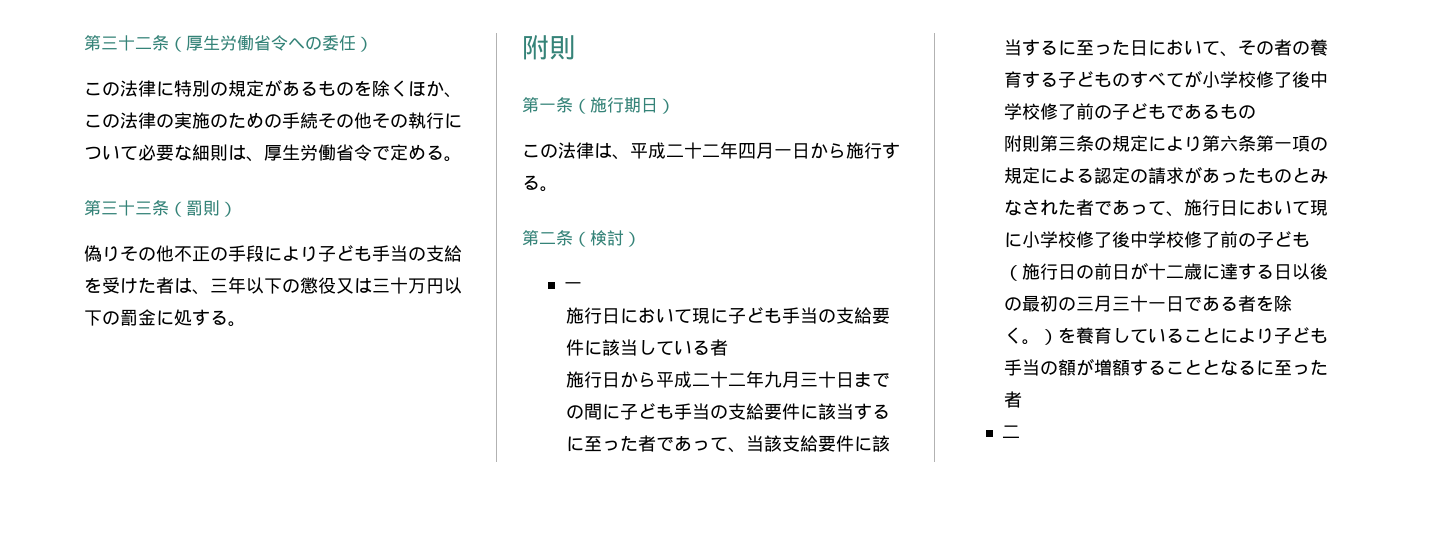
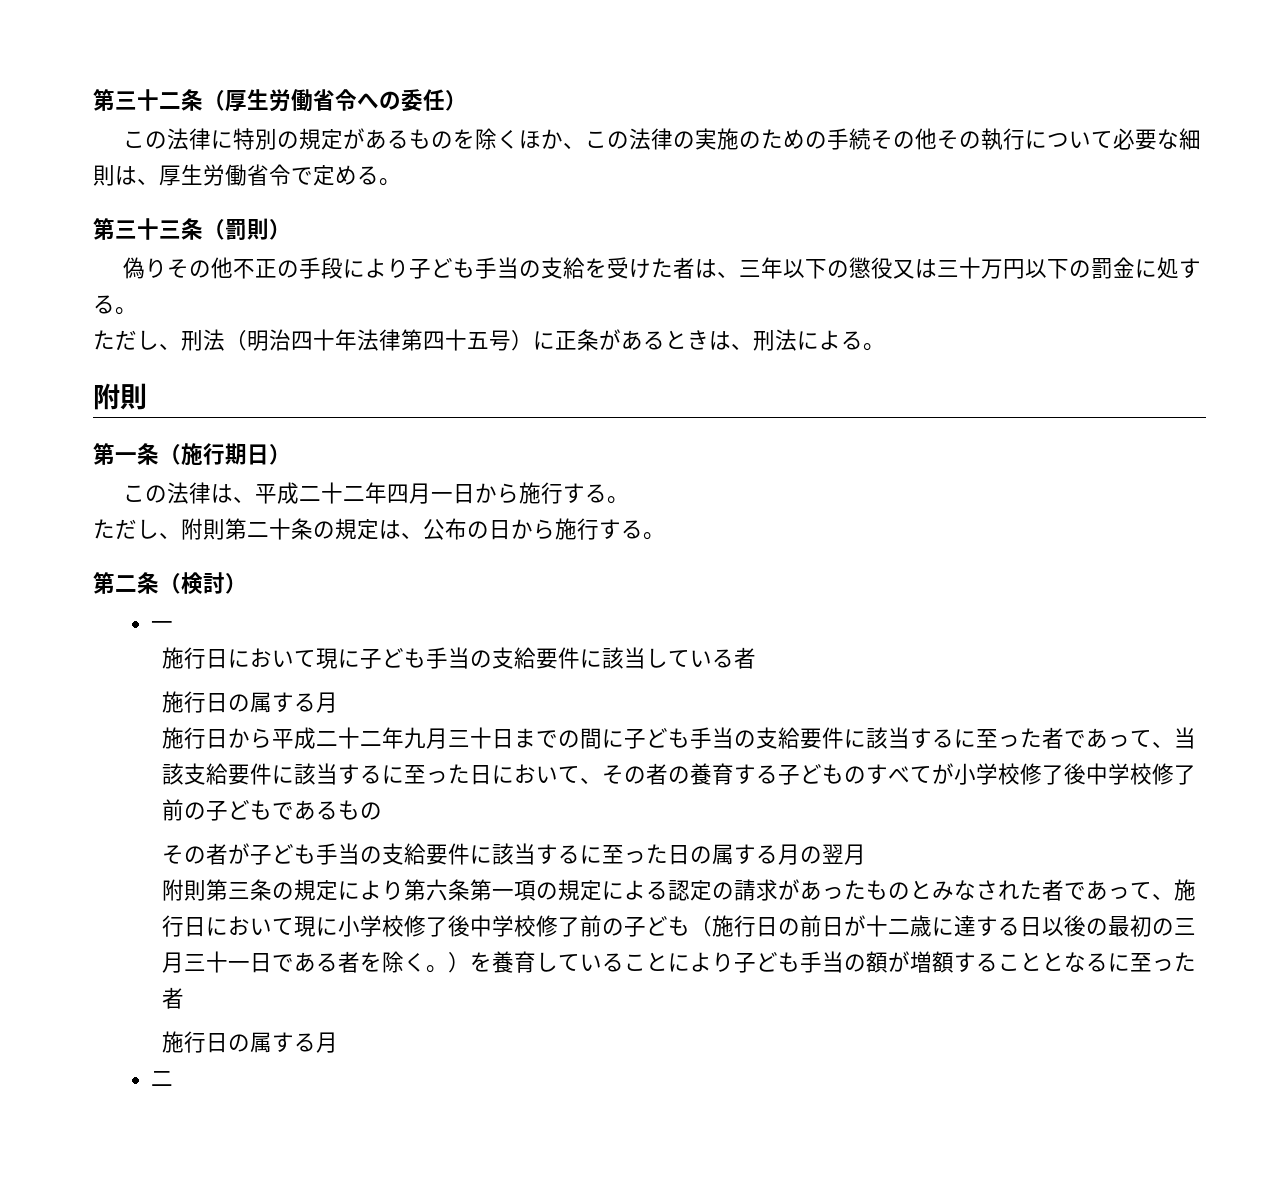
(246, 324) none -> [93,329,885,351] // ただし、刑法（明治四十年法律第四十五号）に正条があるときは、刑法による。
(558, 189) none -> [93,518,665,540] // ただし、附則第二十条の規定は、公布の日から施行する。
(728, 347) none -> [161,691,338,713] // 施行日の属する月
(1256, 112) none -> [161,843,866,865] // その者が子ども手当の支給要件に該当するに至った日の属する月の翌月
(1022, 399) none -> [161,1031,338,1053] // 施行日の属する月

